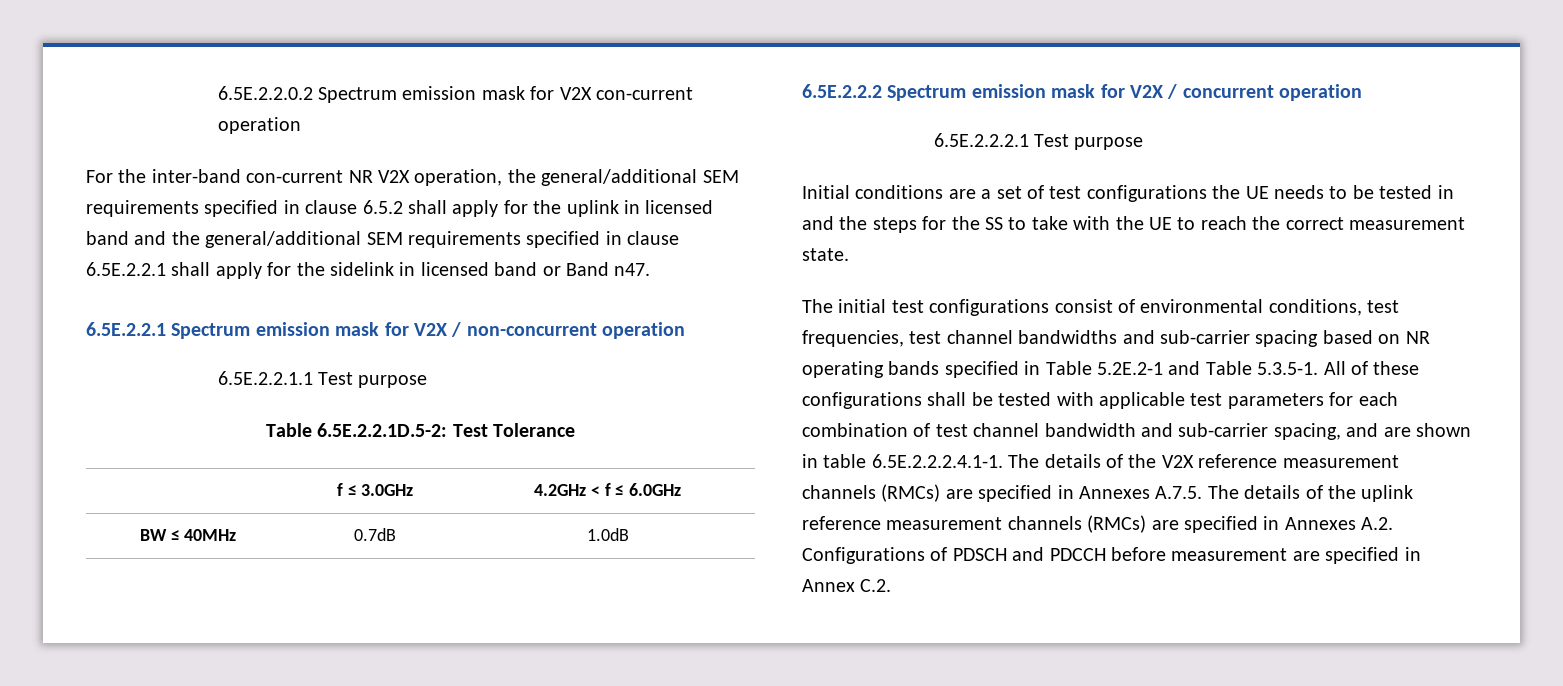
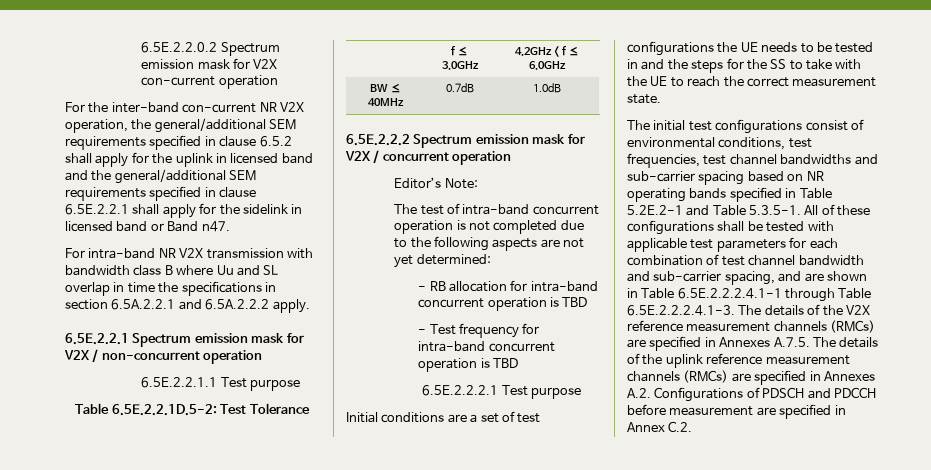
(651, 269) none -> [65,248,313,259] [65,265,279,276] [65,281,276,296] [65,299,310,313] // For intra-band NR V2X transmission with bandwidth class B where Uu and SL overlap in time the specifications in section 6.5A.2.2.1 and 6.5A.2.2.2 apply.
(1363, 92) none -> [394,177,478,189] [394,203,599,215] [394,220,584,234] [394,236,585,251] [394,254,491,268] [418,280,598,292] [418,297,588,311] [418,323,540,338] [418,341,555,352] [418,358,519,372] // Editor’s Note: // The test of intra-band concurrent operation is not completed due to the following aspects are not yet determined: // - RB allocation for intra-band concurrent operation is TBD // - Test frequency for intra-band concurrent operation is TBD
[823,454,1003,468] table 6.5E.2.2.2.4.1-1. -> [641,288,872,302] [627,305,735,316] Table 6.5E.2.2.2.4.1-1 through Table 6.5E.2.2.2.4.1-3.

